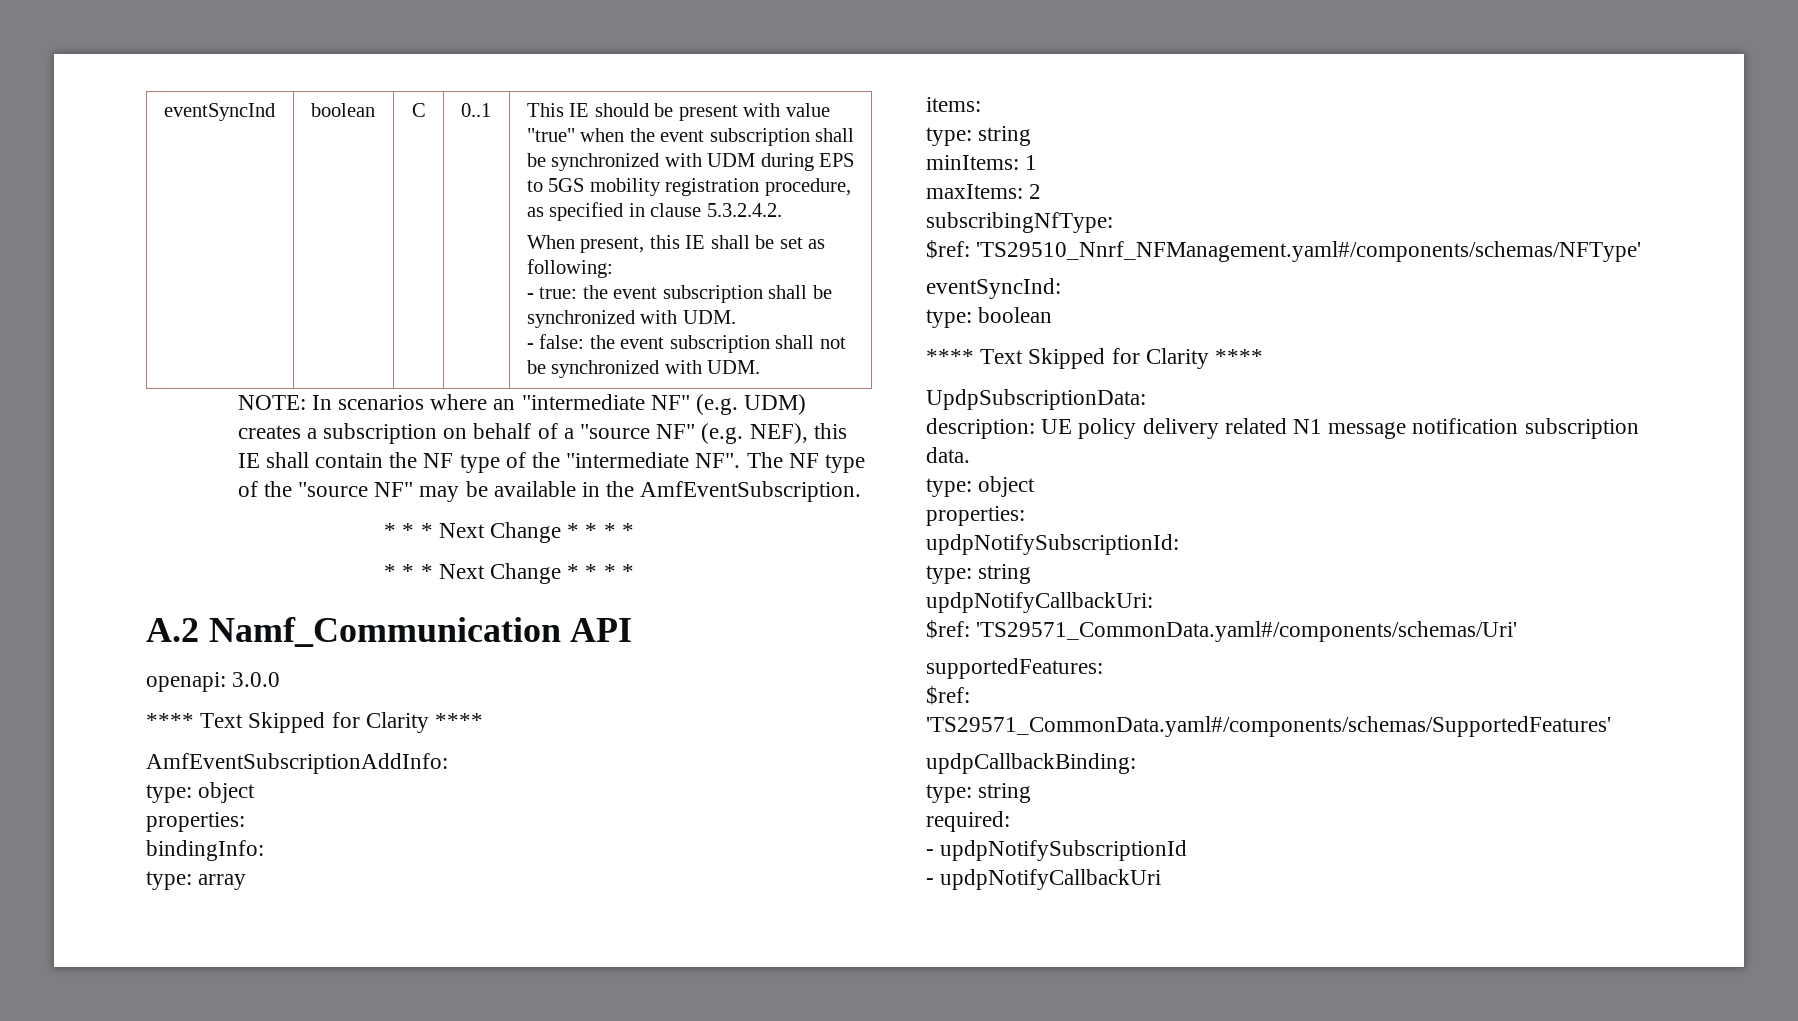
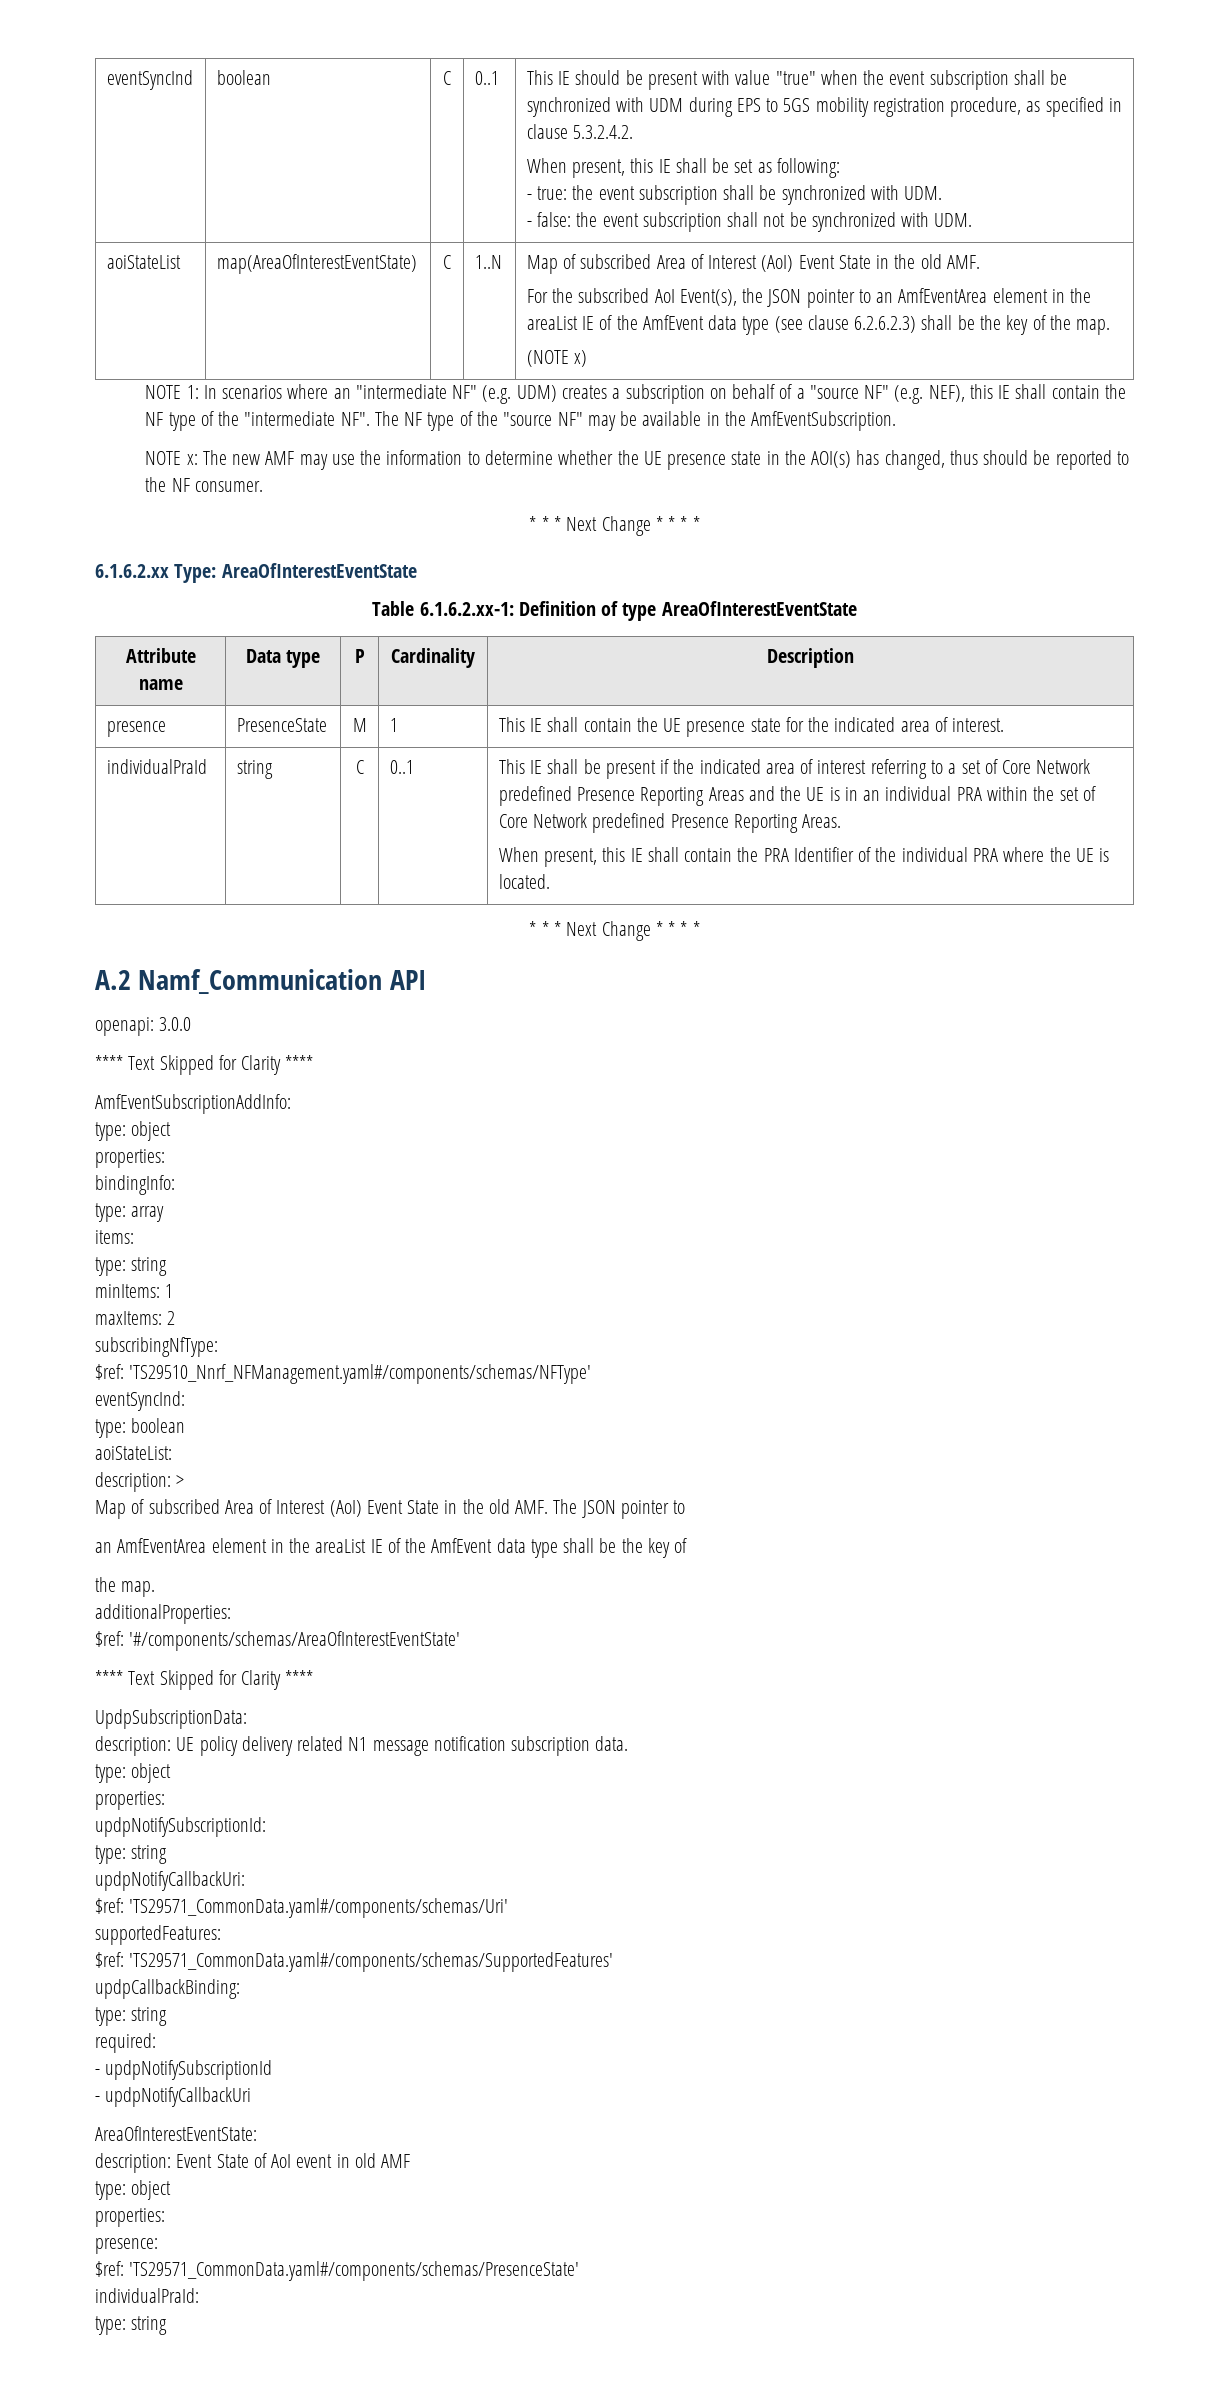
[237,395,306,410] // NOTE: -> [106,255,181,269] [216,254,417,274] [443,255,451,269] [474,255,502,269] [526,254,980,274] [526,288,1092,308] [526,315,1111,335] [526,350,588,367] [145,385,199,399] // aoiStateList | map(AreaOfInterestEventState) | C | 1..N | Map of subscribed Area of Interest (AoI) Event State in the old AMF. // For the subscribed AoI Event(s), the JSON pointer to an AmfEventArea element in the areaList IE of the AmfEvent data type (see clause 6.2.6.2.3) shall be the key of the map. // (NOTE x) // NOTE 1:
[384,522,634,543] // * * * Next Change * * * * -> [145,450,1129,470] [145,477,263,492] [529,516,700,536] [95,563,417,583] [372,601,857,621] [125,648,196,663] [138,679,183,690] [245,649,321,668] [354,649,365,663] [391,648,475,668] [767,648,854,668] [106,721,166,737] [236,718,327,732] [352,718,367,732] [389,718,398,732] [498,717,1005,737] [106,759,207,774] [236,760,273,779] [355,760,364,774] [389,760,414,774] [498,759,1091,779] [498,786,1096,806] [498,813,842,833] [498,847,1110,867] [498,874,550,889] // NOTE x: The new AMF may use the information to determine whether the UE presence state in the AOI(s) has changed, thus should be reported to the NF consumer. // * * * Next Change * * * * // 6.1.6.2.xx Type: AreaOfInterestEventState // Table 6.1.6.2.xx-1: Definition of type AreaOfInterestEventState // Attribute name | Data type | P | Cardinality | Description // presence | PresenceState | M | 1 | This IE shall contain the UE presence state for the indicated area of interest. // individualPraId | string | C | 0..1 | This IE shall be present if the indicated area of interest referring to a set of Core Network predefined Presence Reporting Areas and the UE is in an individual PRA within the set of Core Network predefined Presence Reporting Areas. // When present, this IE shall contain the PRA Identifier of the individual PRA where the UE is located.
(1053, 315) none -> [95,1446,172,1460] [95,1472,185,1492] [95,1499,686,1519] [95,1538,688,1558] [95,1577,156,1597] [95,1604,231,1624] [95,1631,461,1651] // aoiStateList: // description: > // Map of subscribed Area of Interest (AoI) Event State in the old AMF. The JSON pointer to // an AmfEventArea element in the areaList IE of the AmfEvent data type shall be the key of // the map. // additionalProperties: // $ref: '#/components/schemas/AreaOfInterestEventState'
(1162, 879) none -> [95,2126,257,2141] [95,2153,411,2173] [95,2180,172,2200] [95,2208,165,2227] [95,2238,158,2254] [95,2261,580,2281] [95,2288,199,2303] [95,2316,168,2335] // AreaOfInterestEventState: // description: Event State of AoI event in old AMF // type: object // properties: // presence: // $ref: 'TS29571_CommonData.yaml#/components/schemas/PresenceState' // individualPraId: // type: string

